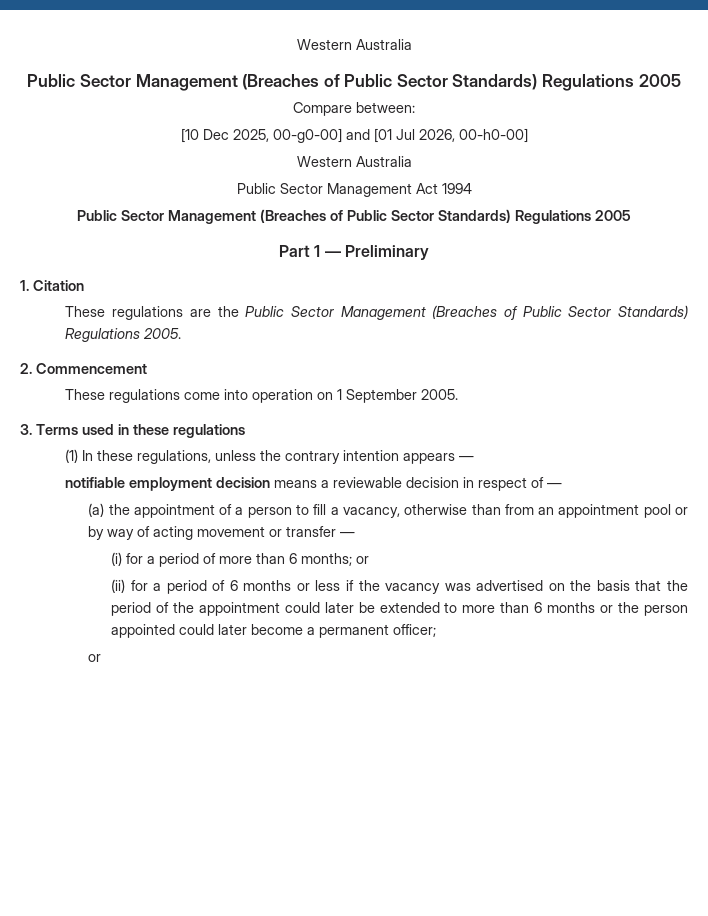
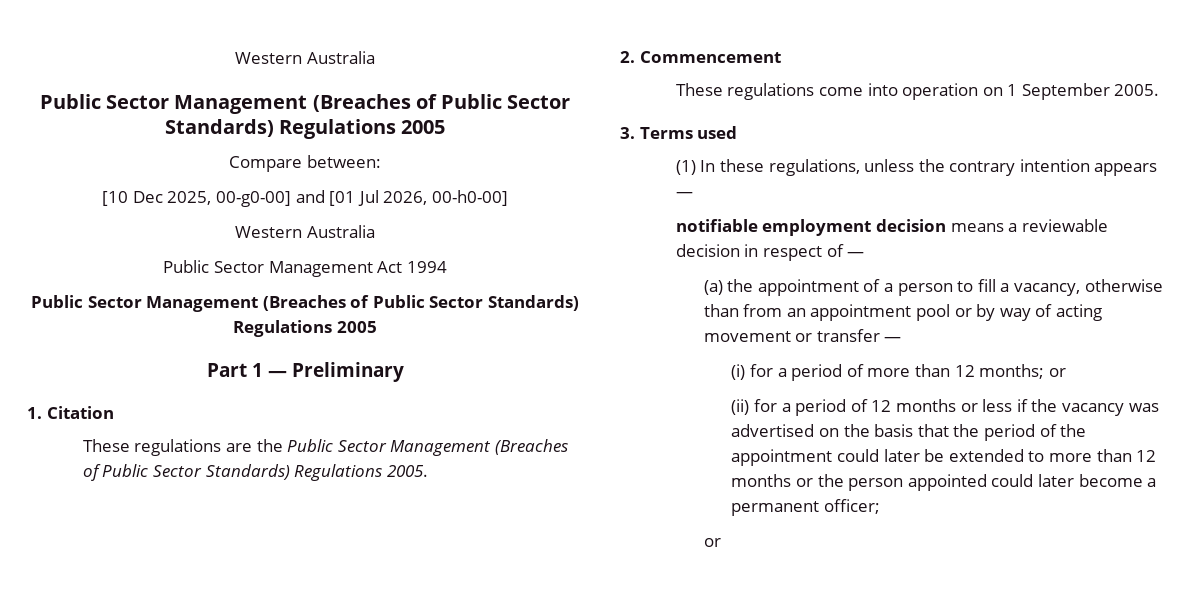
[117,424,245,438] in these regulations -> (738, 132) none
[288,553,297,564] 6 -> [954,365,975,377] 12
[229,580,238,591] 6 -> [871,400,892,412] 12
[534,602,543,613] 6 -> [1136,450,1157,462] 12

